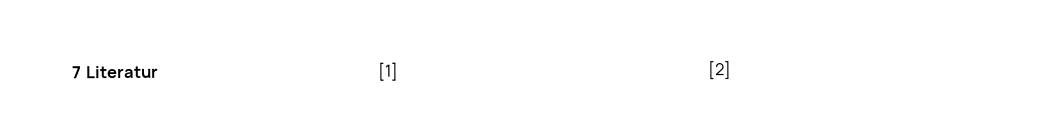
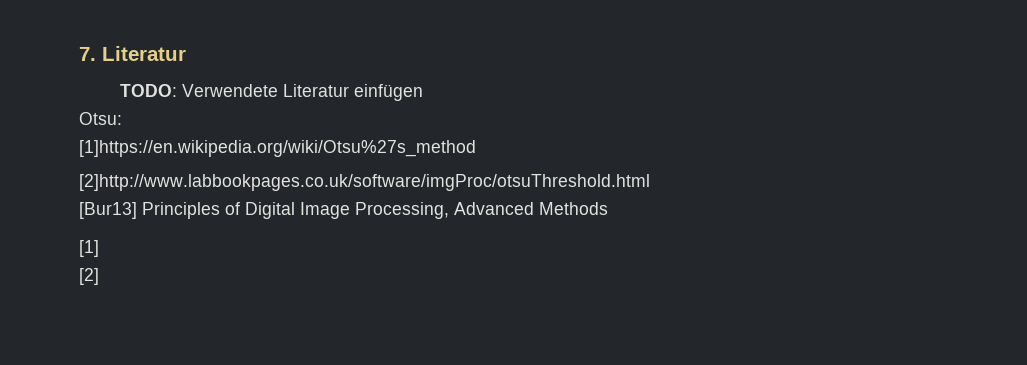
[71,65,159,79] 7 Literatur -> [79,46,186,61] [120,84,424,101] [79,112,122,125] [79,140,476,157] [79,174,650,191] [79,202,608,219] 7. Literatur // TODO: Verwendete Literatur einfügen // Otsu: // [1]https://en.wikipedia.org/wiki/Otsu%27s_method // [2]http://www.labbookpages.co.uk/software/imgProc/otsuThreshold.html // [Bur13] Principles of Digital Image Processing, Advanced Methods

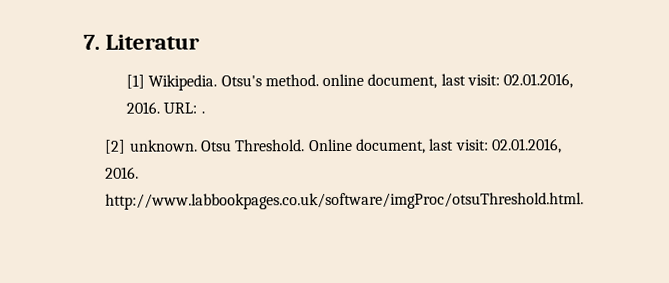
[120,84,424,101] [79,112,122,125] [79,140,476,157] [79,174,650,191] [79,202,608,219] [79,240,99,257] [79,268,99,285] TODO: Verwendete Literatur einfügen // Otsu: // [1]https://en.wikipedia.org/wiki/Otsu%27s_method // [2]http://www.labbookpages.co.uk/software/imgProc/otsuThreshold.html // [Bur13] Principles of Digital Image Processing, Advanced Methods // [1] // [2] -> [125,73,574,91] [125,101,205,114] [104,138,562,154] [105,166,140,179] [105,192,585,210] [1] Wikipedia. Otsu's method. online document, last visit: 02.01.2016, 2016. URL: . // [2] unknown. Otsu Threshold. Online document, last visit: 02.01.2016, 2016. http://www.labbookpages.co.uk/software/imgProc/otsuThreshold.html.

